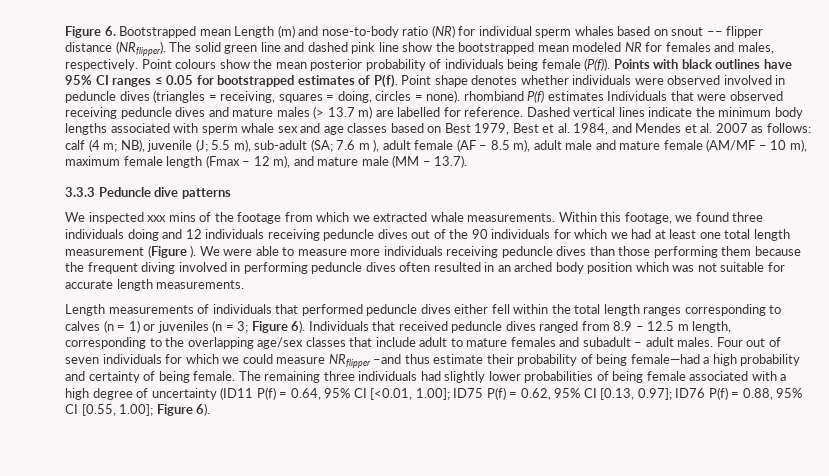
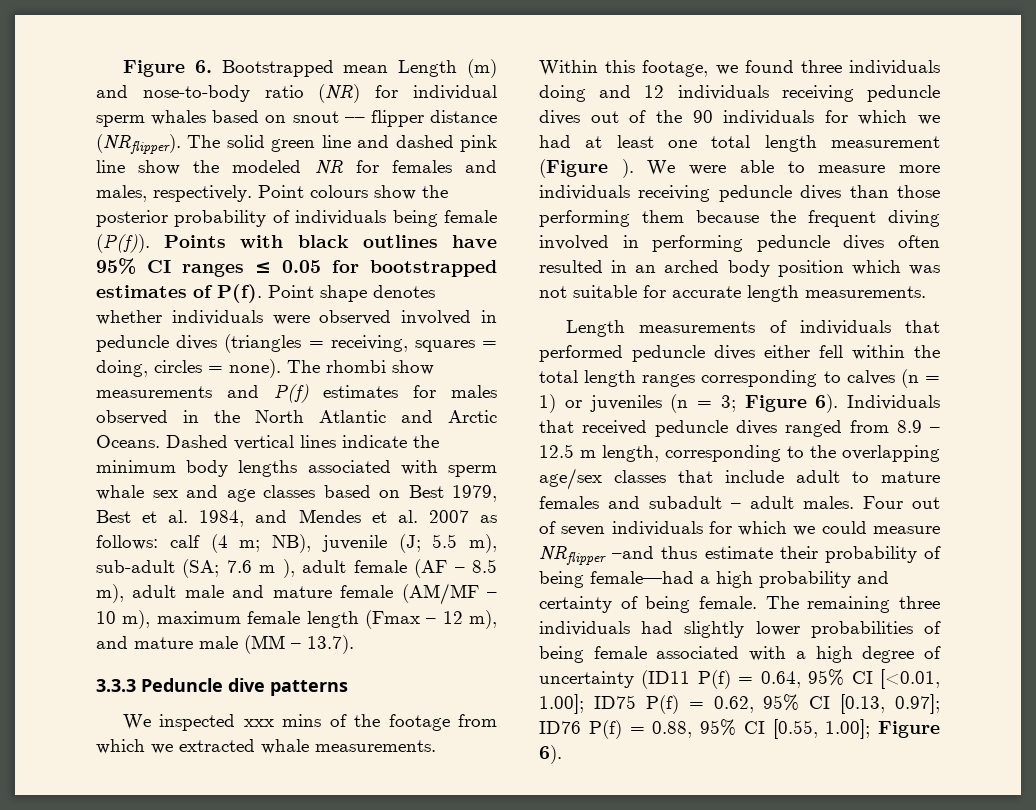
[458,42,569,54] bootstrapped mean -> (220, 166) none
[275,62,307,69] mean -> (448, 191) none
[463,90,783,103] [65,106,524,119] rhombiand P(f) estimates Individuals that were observed receiving peduncle dives and mature males (> 13.7 m) are labelled for reference. -> [287,360,434,375] [96,384,498,403] [96,410,497,425] [96,435,160,448] The rhombi show measurements and P(f) estimates for males observed in the North Atlantic and Arctic Oceans.

